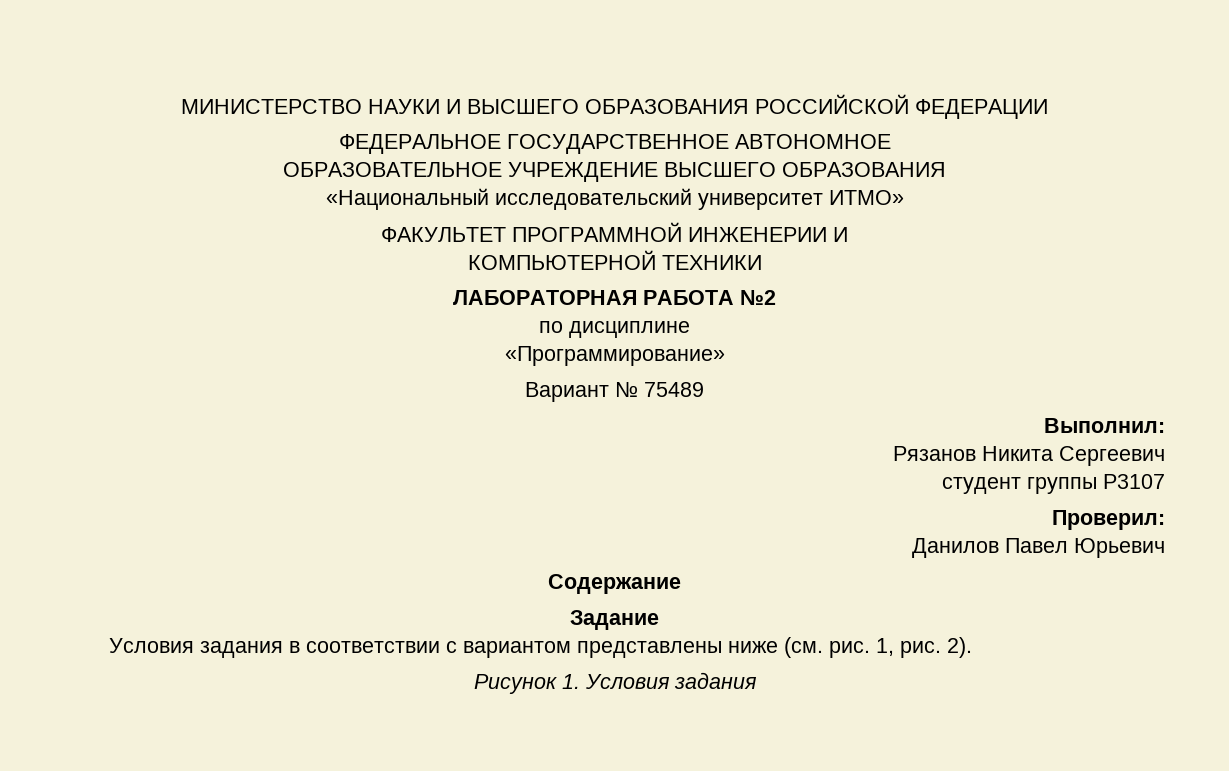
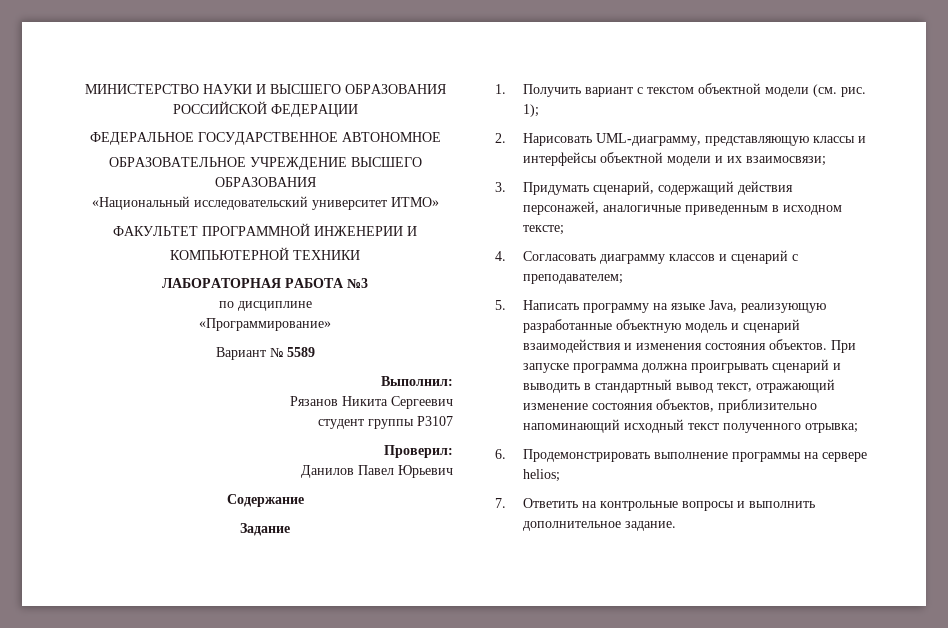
[740,290,776,305] №2 -> [347,278,368,288] №3
[644,382,704,397] 75489 -> [286,347,315,357] 5589
[109,637,973,658] [473,672,757,694] Условия задания в соответствии с вариантом представлены ниже (см. рис. 1, рис. 2). // Рисунок 1. Условия задания -> [495,83,866,97] [522,104,539,117] [495,133,866,146] [522,152,826,166] [495,181,793,195] [522,201,842,215] [522,225,564,235] [495,250,798,264] [522,274,623,284] [495,300,826,313] [522,319,800,333] [522,339,856,353] [522,359,841,373] [522,379,835,393] [522,399,817,413] [522,419,858,433] [495,449,867,462] [522,469,560,482] [495,498,815,511] [522,521,676,531] 1. Получить вариант с текстом объектной модели (см. рис. 1); // 2. Нарисовать UML-диаграмму, представляющую классы и интерфейсы объектной модели и их взаимосвязи; // 3. Придумать сценарий, содержащий действия персонажей, аналогичные приведенным в исходном тексте; // 4. Согласовать диаграмму классов и сценарий с преподавателем; // 5. Написать программу на языке Java, реализующую разработанные объектную модель и сценарий взаимодействия и изменения состояния объектов. При запуске программа должна проигрывать сценарий и выводить в стандартный вывод текст, отражающий изменение состояния объектов, приблизительно напоминающий исходный текст полученного отрывка; // 6. Продемонстрировать выполнение программы на сервере helios; // 7. Ответить на контрольные вопросы и выполнить дополнительное задание.

